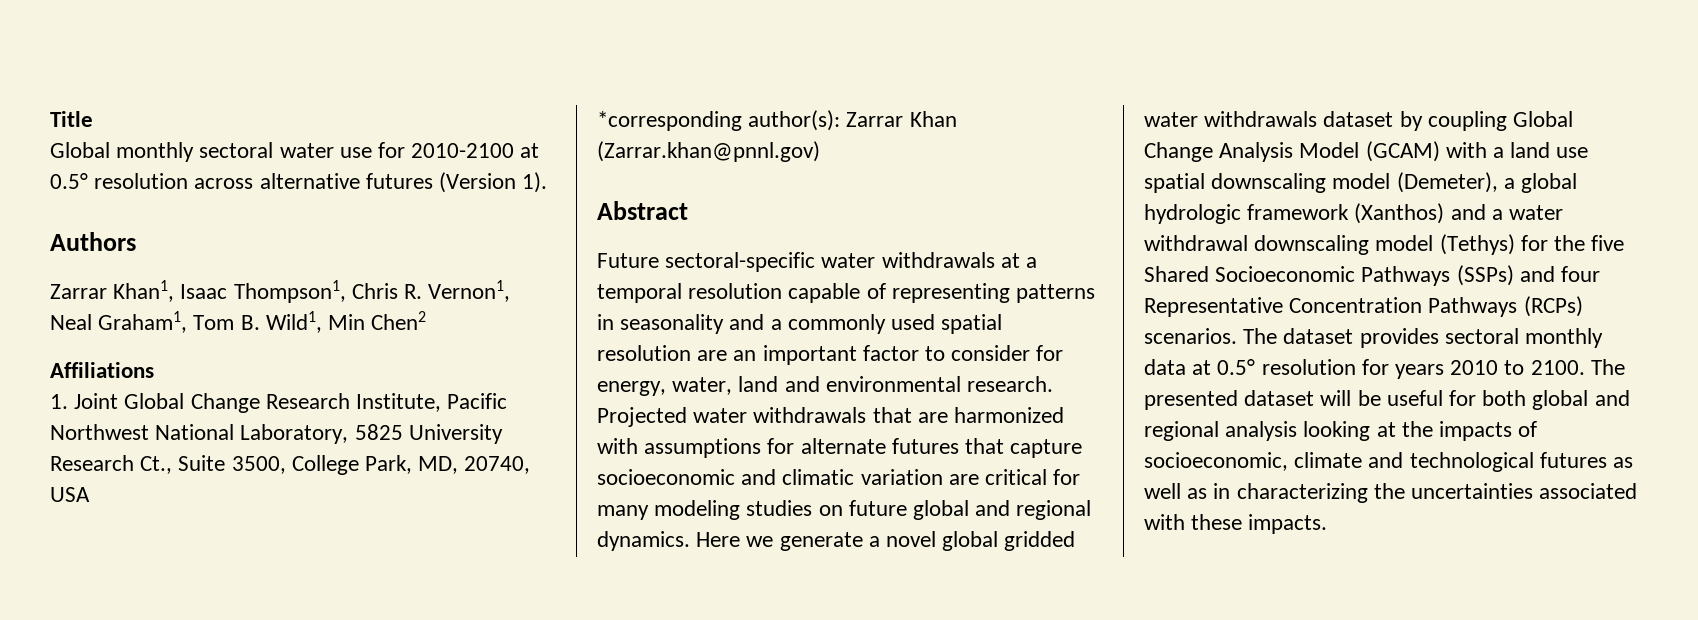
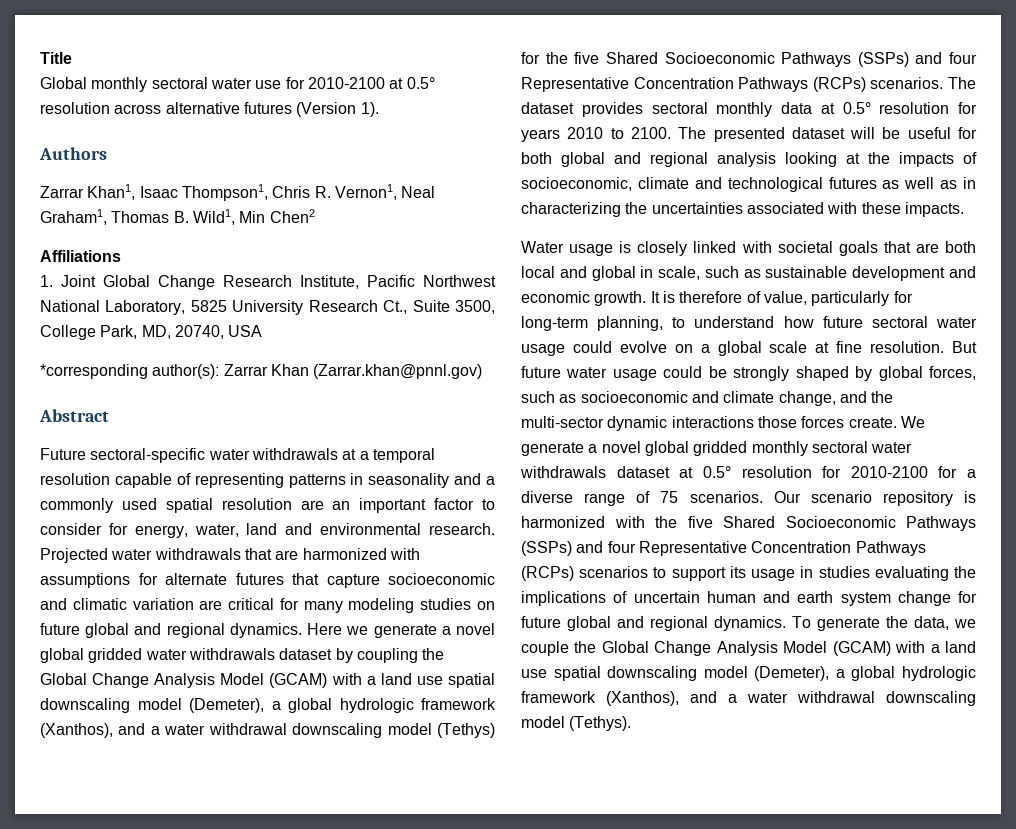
[193,315,235,330] Tom -> [111,211,170,223] Thomas
(1507, 121) none -> [422,648,445,660] the
[1354,203,1445,224] (Xanthos) -> [40,723,113,738] (Xanthos),
(1328, 524) none -> [521,241,976,256] [521,266,976,281] [521,291,913,306] [521,316,977,331] [521,341,977,356] [521,366,977,381] [521,391,894,406] [521,416,925,431] [521,441,913,456] [520,466,976,478] [521,491,976,506] [521,516,976,531] [521,541,926,556] [521,566,976,581] [521,591,977,606] [521,616,976,631] [521,641,977,656] [521,666,976,681] [521,691,976,706] [521,716,632,731] // Water usage is closely linked with societal goals that are both local and global in scale, such as sustainable development and economic growth. It is therefore of value, particularly for long-term planning, to understand how future sectoral water usage could evolve on a global scale at fine resolution. But future water usage could be strongly shaped by global forces, such as socioeconomic and climate change, and the multi-sector dynamic interactions those forces create. We generate a novel global gridded monthly sectoral water withdrawals dataset at 0.5° resolution for 2010-2100 for a diverse range of 75 scenarios. Our scenario repository is harmonized with the five Shared Socioeconomic Pathways (SSPs) and four Representative Concentration Pathways (RCPs) scenarios to support its usage in studies evaluating the implications of uncertain human and earth system change for future global and regional dynamics. To generate the data, we couple the Global Change Analysis Model (GCAM) with a land use spatial downscaling model (Demeter), a global hydrologic framework (Xanthos), and a water withdrawal downscaling model (Tethys).

